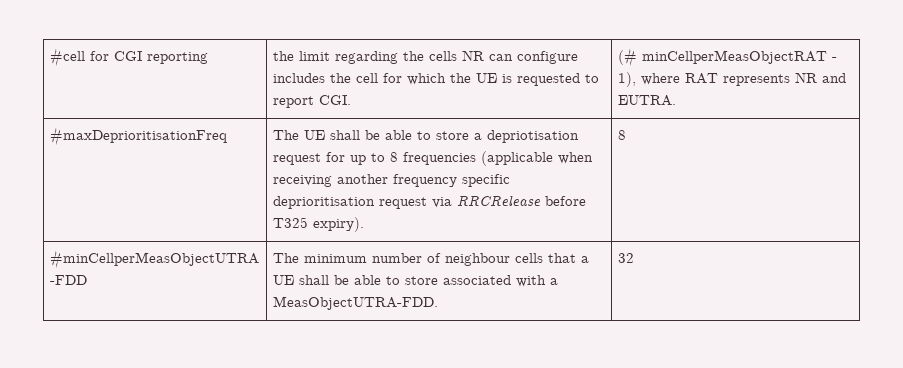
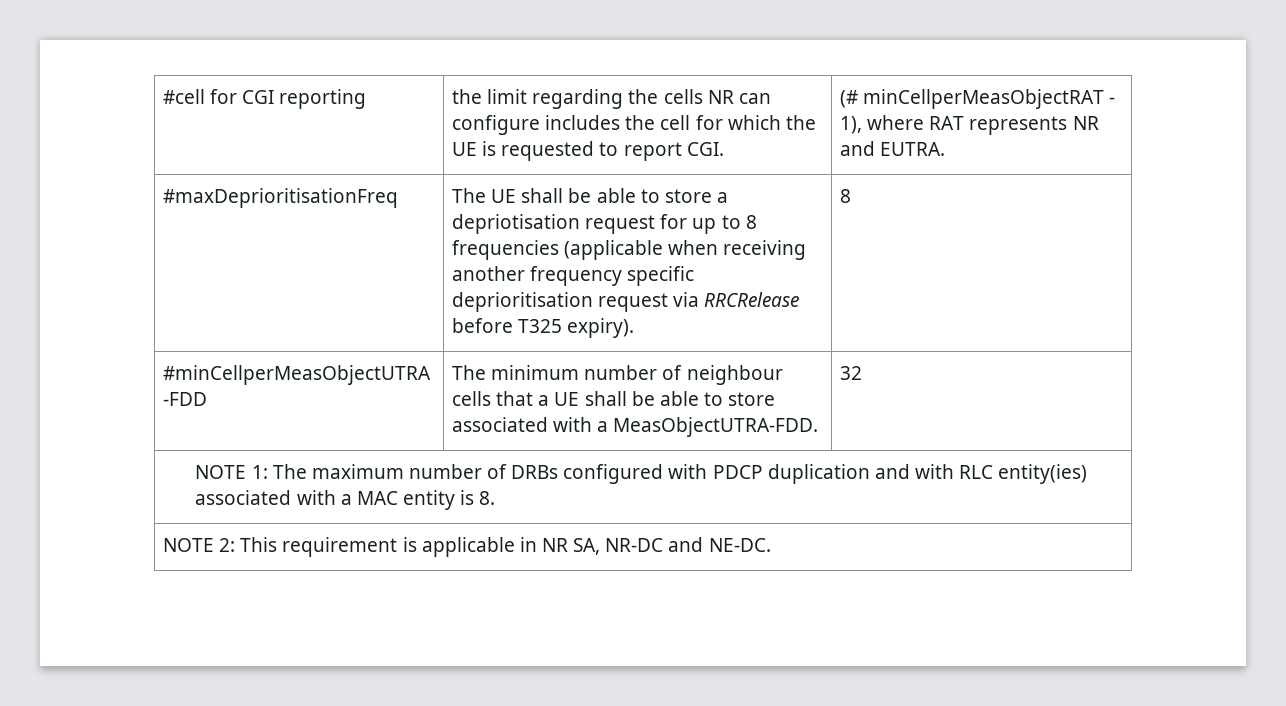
(634, 258) none -> [195,464,1088,484] [195,490,496,510] [163,537,771,557] // NOTE 1: The maximum number of DRBs configured with PDCP duplication and with RLC entity(ies) associated with a MAC entity is 8. // NOTE 2: This requirement is applicable in NR SA, NR-DC and NE-DC.

